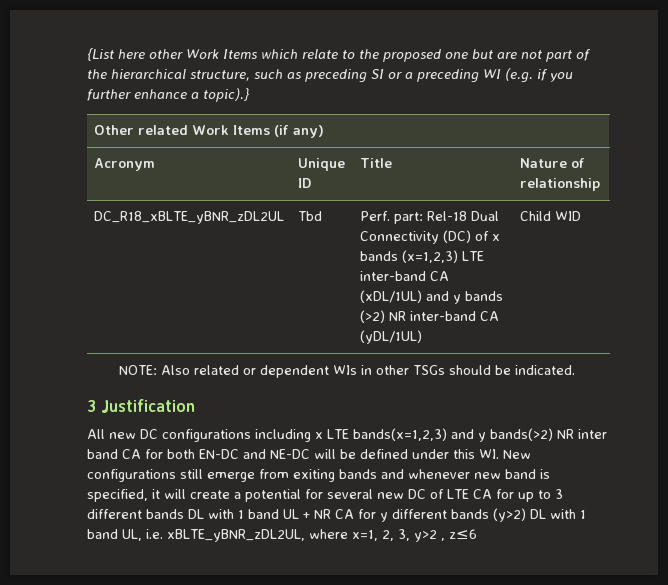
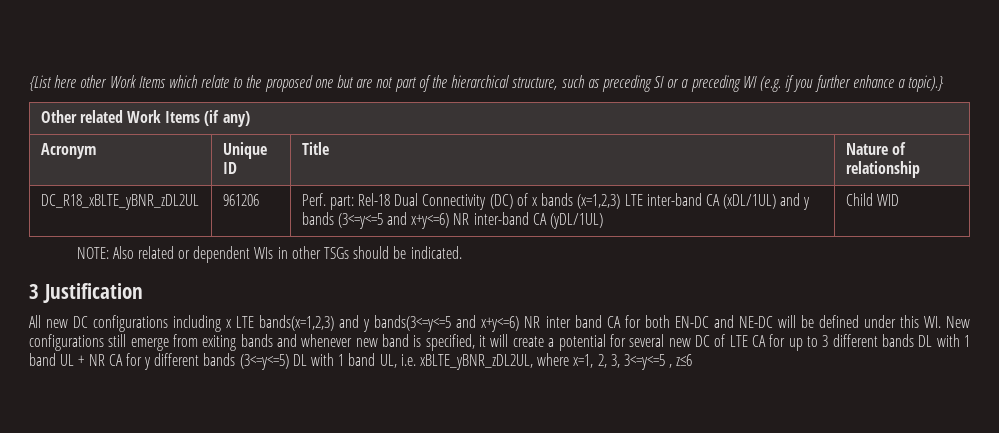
[297,211,322,221] Tbd -> [222,194,259,206] 961206
[359,310,385,323] (>2) -> [337,212,450,229] (3<=y<=5 and x+y<=6)
[489,428,553,441] bands(>2) -> [374,315,520,332] bands(3<=y<=5 and x+y<=6)
[493,508,526,522] (y>2) -> [239,354,289,370] (3<=y<=5)
[413,530,437,542] y>2 -> [623,354,665,370] 3<=y<=5

